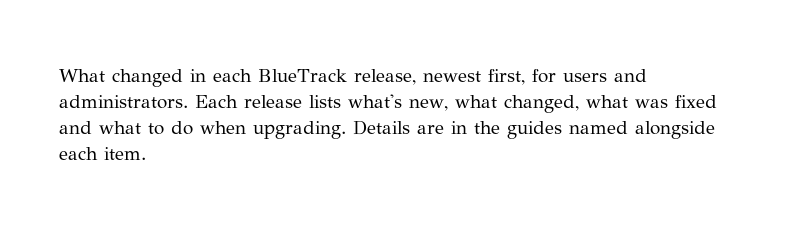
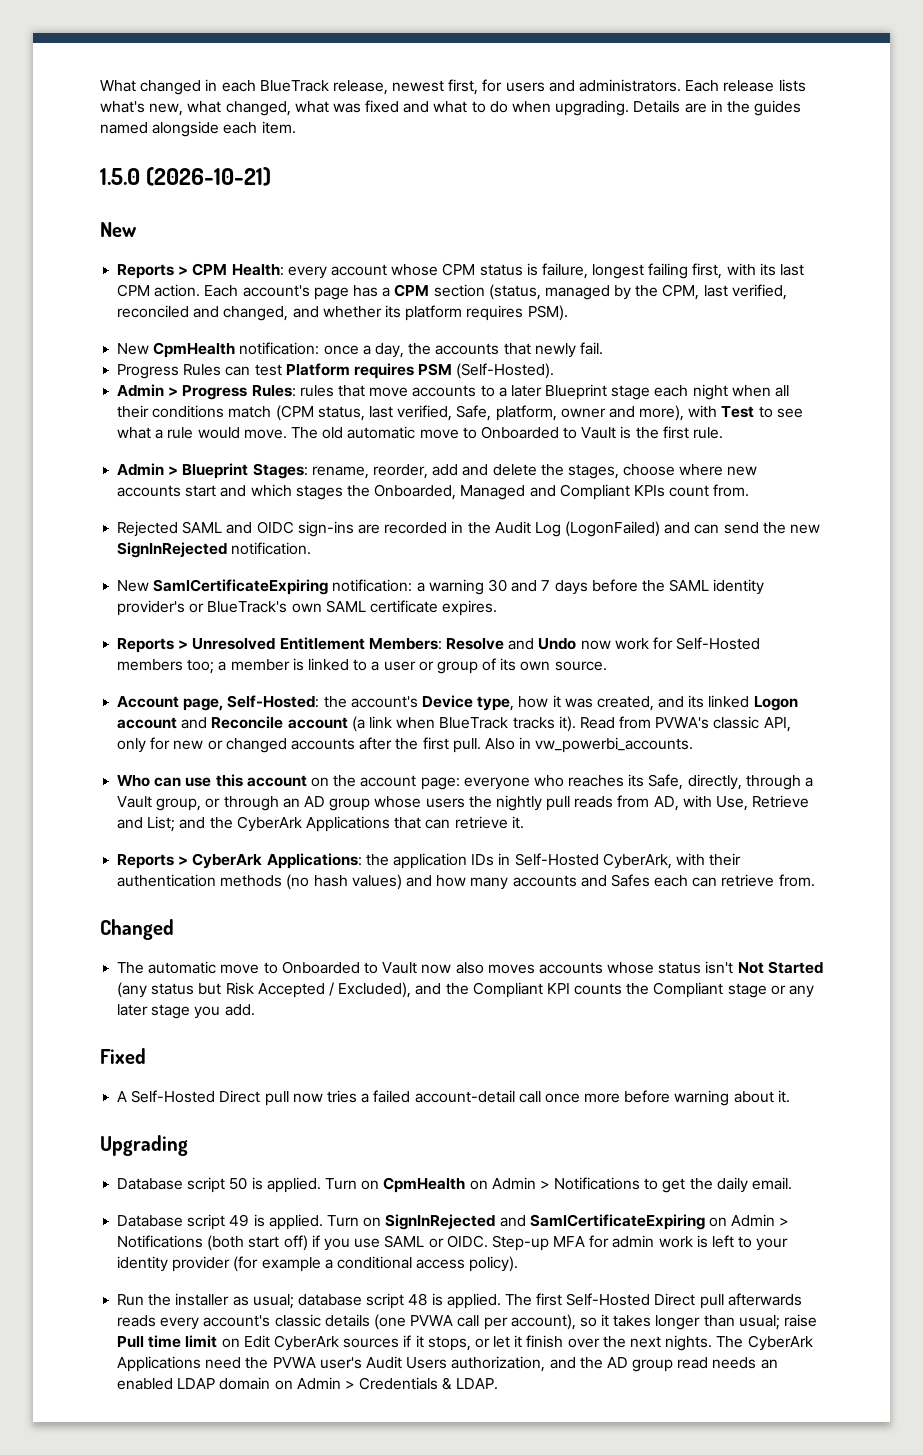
(146, 153) none -> [100,167,272,186] [100,222,137,237] [117,263,805,279] [117,284,787,300] [117,305,568,321] [117,342,603,358] [117,363,555,379] [117,384,790,400] [117,405,803,421] [117,426,724,439] [117,463,758,479] [117,484,750,500] [117,521,821,537] [117,542,312,558] [117,579,765,595] [117,600,498,616] [117,637,761,653] [117,658,607,674] [117,695,798,711] [117,716,791,732] [117,737,694,753] [117,774,814,790] [117,795,810,811] [117,816,524,832] [117,853,742,869] [117,874,815,890] [100,919,174,940] [117,961,823,974] [117,982,815,998] [117,1004,255,1019] [100,1048,146,1064] [117,1090,790,1106] [100,1135,188,1156] [117,1177,793,1193] [117,1214,790,1230] [117,1235,789,1251] [117,1256,519,1272] [117,1293,802,1309] [117,1314,818,1330] [117,1335,813,1351] [117,1356,778,1372] [117,1377,498,1390] // 1.5.0 (2026-10-21) // New // Reports > CPM Health: every account whose CPM status is failure, longest failing first, with its last CPM action. Each account's page has a CPM section (status, managed by the CPM, last verified, reconciled and changed, and whether its platform requires PSM). // New CpmHealth notification: once a day, the accounts that newly fail. // Progress Rules can test Platform requires PSM (Self-Hosted). // Admin > Progress Rules: rules that move accounts to a later Blueprint stage each night when all their conditions match (CPM status, last verified, Safe, platform, owner and more), with Test to see what a rule would move. The old automatic move to Onboarded to Vault is the first rule. // Admin > Blueprint Stages: rename, reorder, add and delete the stages, choose where new accounts start and which stages the Onboarded, Managed and Compliant KPIs count from. // Rejected SAML and OIDC sign-ins are recorded in the Audit Log (LogonFailed) and can send the new SignInRejected notification. // New SamlCertificateExpiring notification: a warning 30 and 7 days before the SAML identity provider's or BlueTrack's own SAML certificate expires. // Reports > Unresolved Entitlement Members: Resolve and Undo now work for Self-Hosted members too; a member is linked to a user or group of its own source. // Account page, Self-Hosted: the account's Device type, how it was created, and its linked Logon account and Reconcile account (a link when BlueTrack tracks it). Read from PVWA's classic API, only for new or changed accounts after the first pull. Also in vw_powerbi_accounts. // Who can use this account on the account page: everyone who reaches its Safe, directly, through a Vault group, or through an AD group whose users the nightly pull reads from AD, with Use, Retrieve and List; and the CyberArk Applications that can retrieve it. // Reports > CyberArk Applications: the application IDs in Self-Hosted CyberArk, with their authentication methods (no hash values) and how many accounts and Safes each can retrieve from. // Changed // The automatic move to Onboarded to Vault now also moves accounts whose status isn't Not Started (any status but Risk Accepted / Excluded), and the Compliant KPI counts the Compliant stage or any later stage you add. // Fixed // A Self-Hosted Direct pull now tries a failed account-detail call once more before warning about it. // Upgrading // Database script 50 is applied. Turn on CpmHealth on Admin > Notifications to get the daily email. // Database script 49 is applied. Turn on SignInRejected and SamlCertificateExpiring on Admin > Notifications (both start off) if you use SAML or OIDC. Step-up MFA for admin work is left to your identity provider (for example a conditional access policy). // Run the installer as usual; database script 48 is applied. The first Self-Hosted Direct pull afterwards reads every account's classic details (one PVWA call per account), so it takes longer than usual; raise Pull time limit on Edit CyberArk sources if it stops, or let it finish over the next nights. The CyberArk Applications need the PVWA user's Audit Users authorization, and the AD group read needs an enabled LDAP domain on Admin > Credentials & LDAP.

